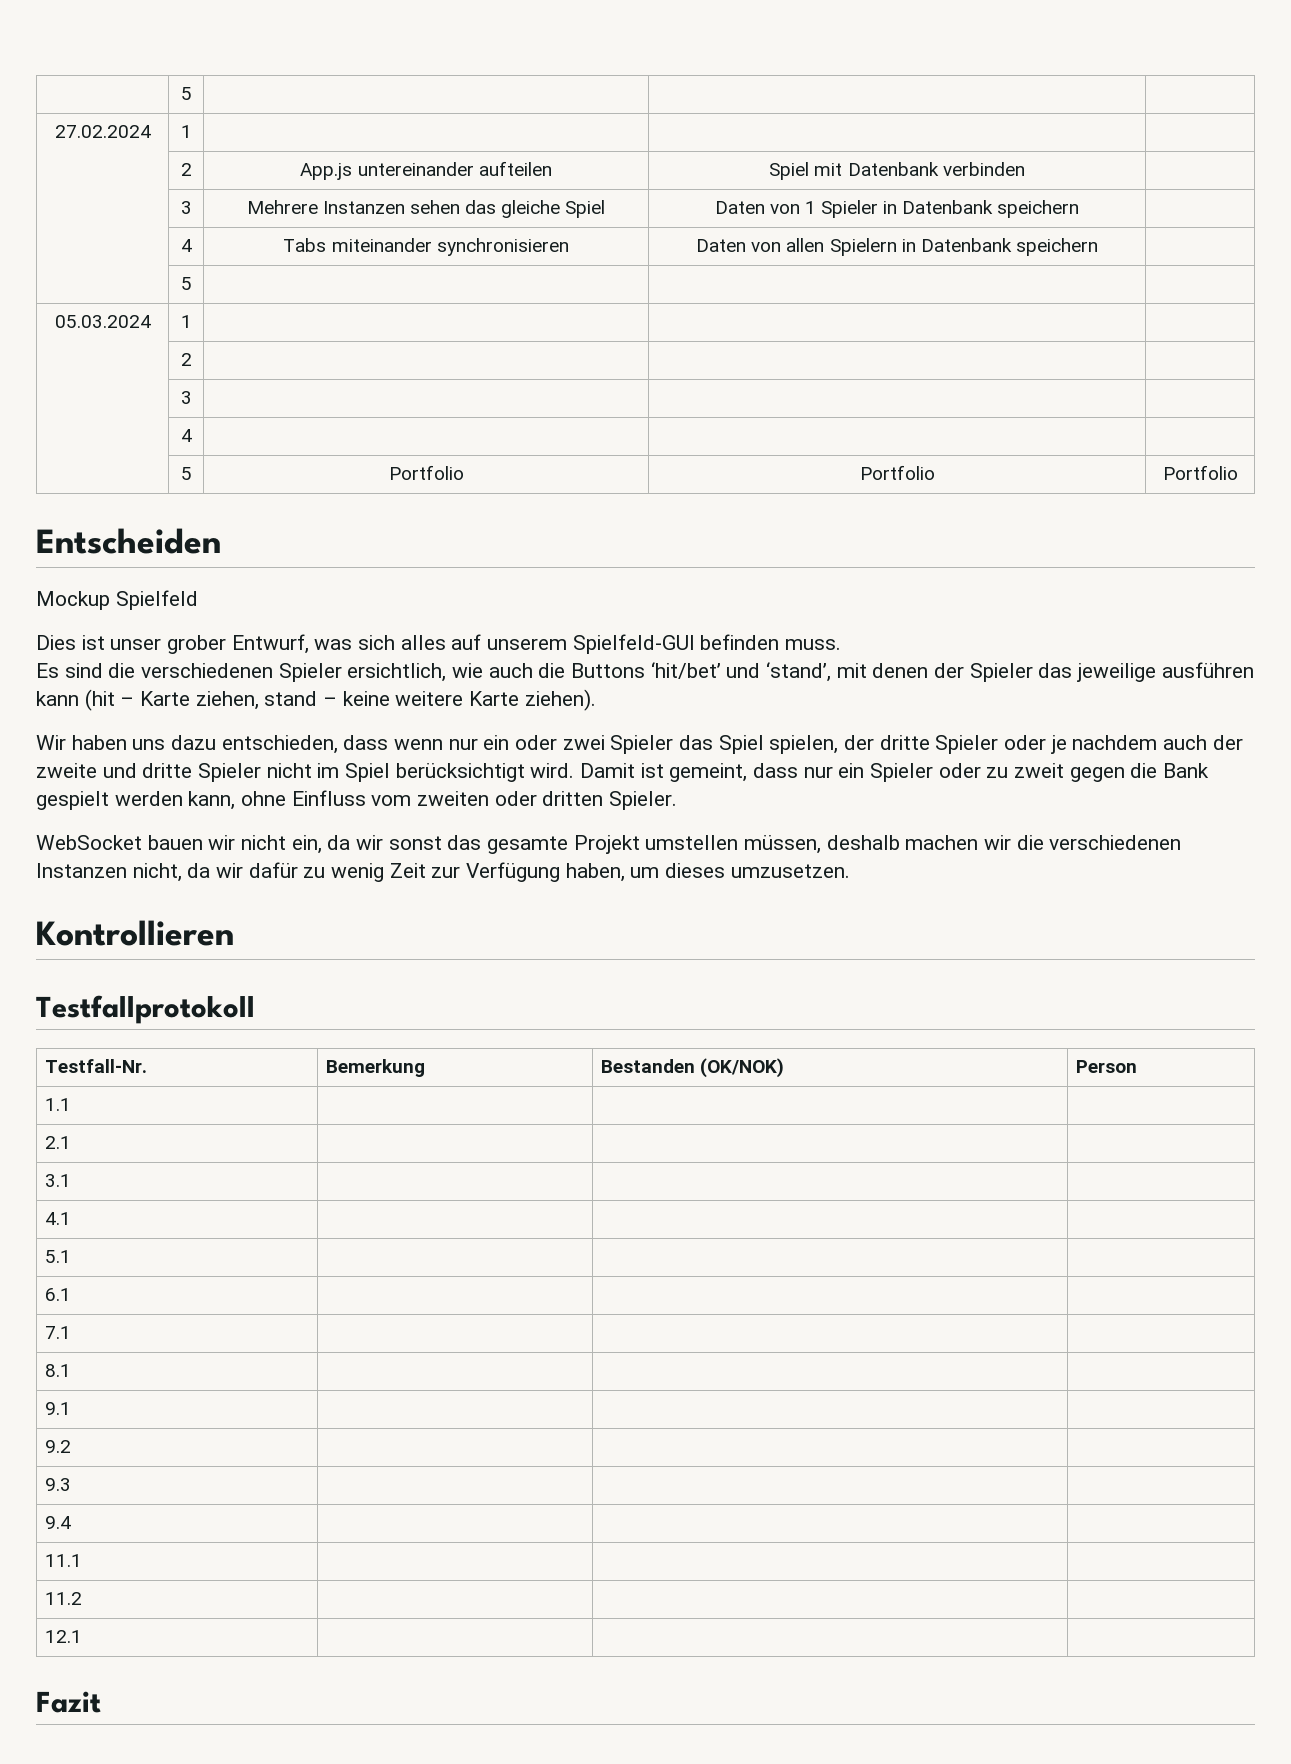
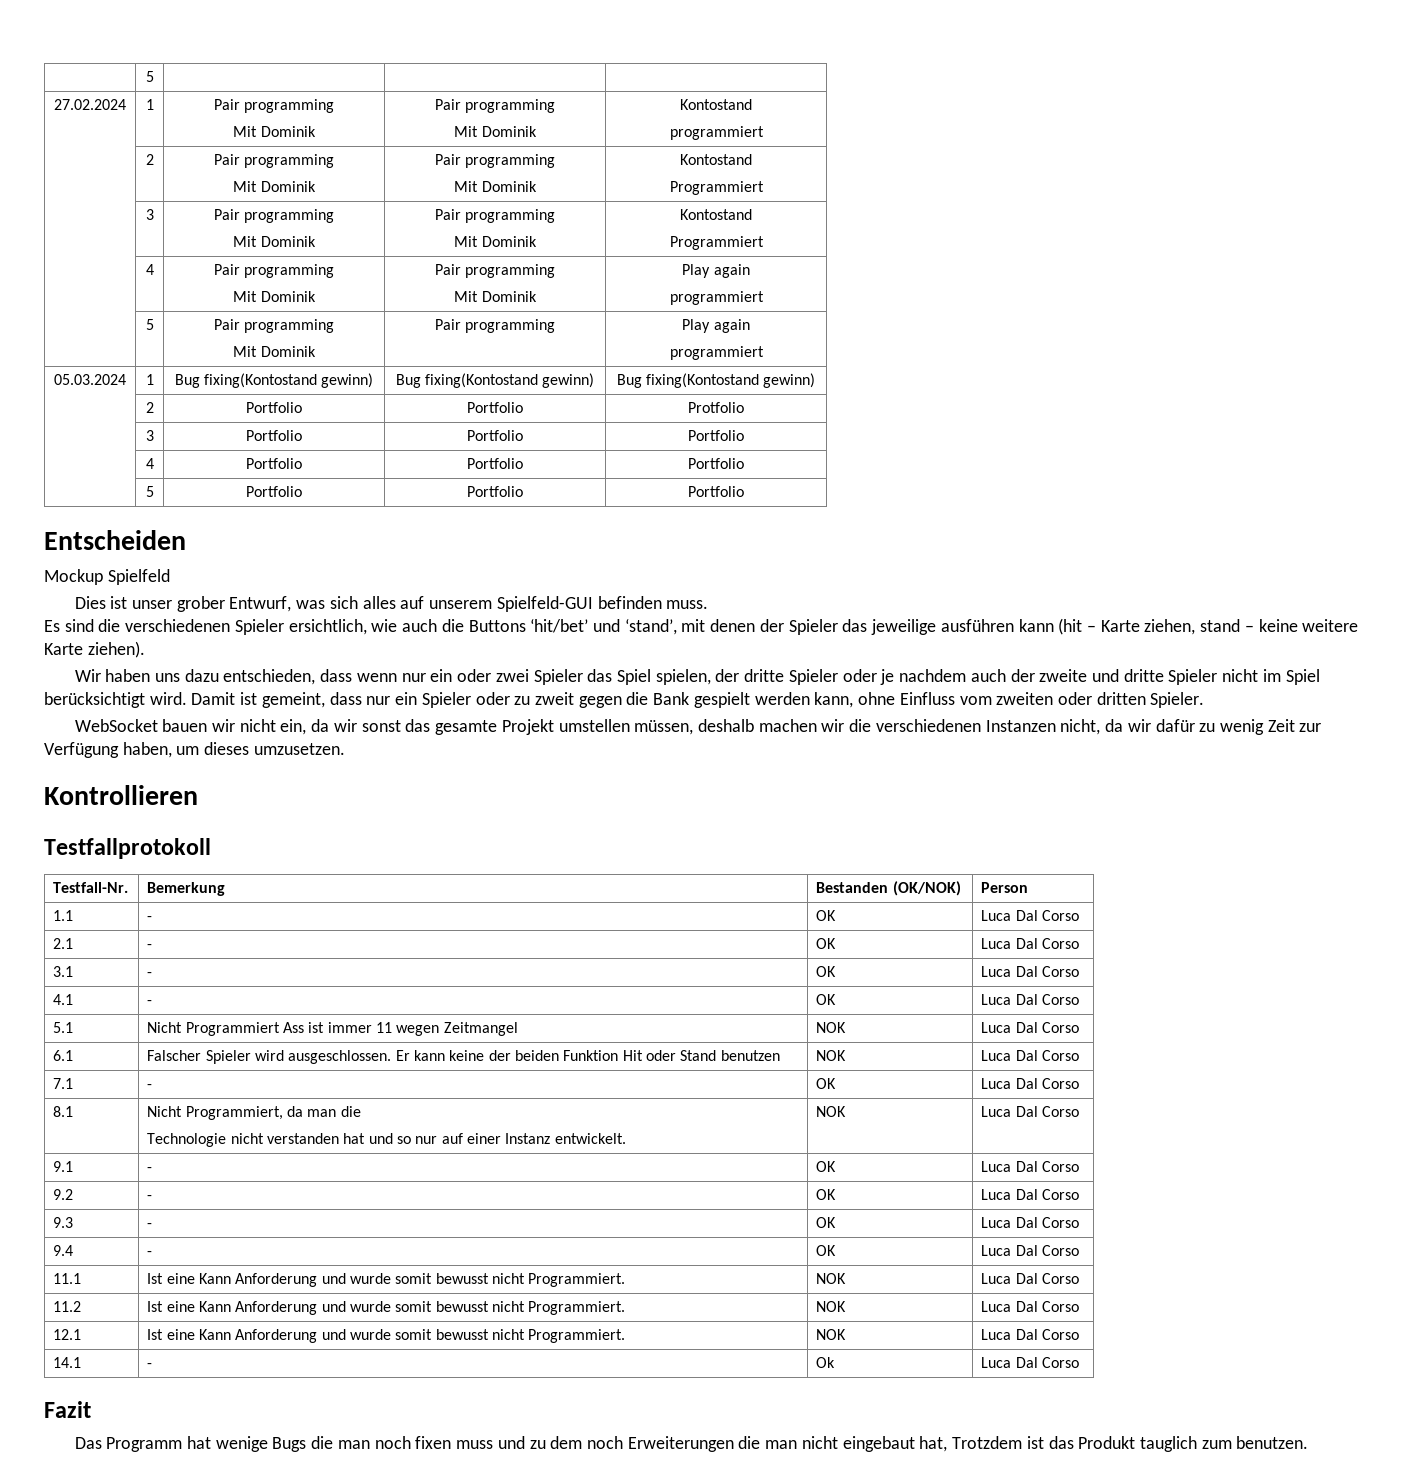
[180,163,192,176] [300,161,552,180] [769,162,1025,180] [180,201,192,214] [246,200,606,218] [714,200,1080,218] [180,239,192,252] [283,238,569,256] [696,238,1098,256] [180,277,192,290] [54,315,151,328] [180,315,192,328] [180,353,192,366] [180,391,192,404] [180,429,192,442] | | // | 2 | App.js untereinander aufteilen | Spiel mit Datenbank verbinden | // | 3 | Mehrere Instanzen sehen das gleiche Spiel | Daten von 1 Spieler in Datenbank speichern | // | 4 | Tabs miteinander synchronisieren | Daten von allen Spielern in Datenbank speichern | // | 5 | | | // 05.03.2024 | 1 | | | // | 2 | | | // | 3 | | | // | 4 | | | -> [213,99,335,113] [233,126,316,137] [434,99,556,113] [454,126,537,137] [680,99,752,110] [669,126,764,140] [145,154,154,165] [213,154,335,168] [233,181,316,192] [434,154,556,168] [454,181,537,192] [680,154,752,165] [669,181,764,195] [145,209,154,220] [213,209,335,223] [233,236,316,247] [434,209,556,223] [454,236,537,247] [680,209,752,220] [669,236,764,250] [145,264,154,275] [213,264,335,278] [233,291,316,302] [434,264,556,278] [454,291,537,302] [682,264,750,278] [669,291,764,305] [145,319,154,330] [213,319,335,333] [233,346,316,357] [434,319,556,333] [682,319,750,333] [669,346,764,360] [54,374,126,385] [145,374,154,385] [174,373,374,388] [395,373,595,388] [616,373,816,388] [145,402,154,413] [246,402,302,413] [467,402,523,413] [688,402,744,413] [145,430,154,441] [246,430,302,441] [467,430,523,441] [688,430,744,441] [145,458,154,469] [246,458,302,469] [467,458,523,469] [688,458,744,469] Pair programming // Mit Dominik | Pair programming // Mit Dominik | Kontostand // programmiert // | 2 | Pair programming // Mit Dominik | Pair programming // Mit Dominik | Kontostand // Programmiert // | 3 | Pair programming // Mit Dominik | Pair programming // Mit Dominik | Kontostand // Programmiert // | 4 | Pair programming // Mit Dominik | Pair programming // Mit Dominik | Play again // programmiert // | 5 | Pair programming // Mit Dominik | Pair programming | Play again // programmiert // 05.03.2024 | 1 | Bug fixing(Kontostand gewinn) | Bug fixing(Kontostand gewinn) | Bug fixing(Kontostand gewinn) // | 2 | Portfolio | Portfolio | Protfolio // | 3 | Portfolio | Portfolio | Portfolio // | 4 | Portfolio | Portfolio | Portfolio
[44,1136,71,1149] [44,1174,71,1187] [44,1212,71,1225] [44,1250,71,1263] [44,1288,71,1301] [44,1326,71,1339] [44,1364,71,1377] [44,1402,71,1415] [44,1440,71,1453] [44,1478,71,1491] [44,1516,71,1529] [44,1554,82,1567] [44,1592,82,1605] [44,1630,82,1643] [36,1691,101,1713] | | // 2.1 | | | // 3.1 | | | // 4.1 | | | // 5.1 | | | // 6.1 | | | // 7.1 | | | // 8.1 | | | // 9.1 | | | // 9.2 | | | // 9.3 | | | // 9.4 | | | // 11.1 | | | // 11.2 | | | // 12.1 | | | // Fazit -> [147,916,153,921] [816,910,837,921] [981,910,1080,921] [53,938,74,949] [147,944,153,949] [816,938,837,949] [981,938,1080,949] [53,966,74,977] [147,972,153,977] [816,966,837,977] [981,966,1080,977] [53,994,74,1005] [147,1000,153,1005] [816,994,837,1005] [981,994,1080,1005] [53,1022,74,1033] [147,1022,518,1036] [816,1022,847,1033] [981,1022,1080,1033] [53,1050,74,1061] [147,1050,780,1064] [816,1050,847,1061] [981,1050,1080,1061] [53,1078,74,1089] [147,1084,153,1089] [816,1078,837,1089] [981,1078,1080,1089] [53,1106,74,1117] [147,1106,361,1120] [147,1133,626,1147] [816,1106,847,1117] [981,1106,1080,1117] [53,1161,74,1172] [147,1167,153,1172] [816,1161,837,1172] [981,1161,1080,1172] [53,1189,74,1200] [147,1195,153,1200] [816,1189,837,1200] [981,1189,1080,1200] [53,1217,74,1228] [147,1223,153,1228] [816,1217,837,1228] [981,1217,1080,1228] [53,1245,74,1256] [147,1251,153,1256] [816,1245,837,1256] [981,1245,1080,1256] [53,1273,82,1284] [147,1273,626,1287] [816,1273,847,1284] [981,1273,1080,1284] [53,1301,82,1312] [147,1301,626,1315] [816,1301,847,1312] [981,1301,1080,1312] [53,1329,82,1340] [147,1329,626,1343] [816,1329,847,1340] [981,1329,1080,1340] [53,1357,82,1368] [147,1363,153,1368] [816,1357,836,1368] [981,1357,1080,1368] [44,1401,91,1418] [74,1436,1309,1452] - | OK | Luca Dal Corso // 2.1 | - | OK | Luca Dal Corso // 3.1 | - | OK | Luca Dal Corso // 4.1 | - | OK | Luca Dal Corso // 5.1 | Nicht Programmiert Ass ist immer 11 wegen Zeitmangel | NOK | Luca Dal Corso // 6.1 | Falscher Spieler wird ausgeschlossen. Er kann keine der beiden Funktion Hit oder Stand benutzen | NOK | Luca Dal Corso // 7.1 | - | OK | Luca Dal Corso // 8.1 | Nicht Programmiert, da man die // Technologie nicht verstanden hat und so nur auf einer Instanz entwickelt. | NOK | Luca Dal Corso // 9.1 | - | OK | Luca Dal Corso // 9.2 | - | OK | Luca Dal Corso // 9.3 | - | OK | Luca Dal Corso // 9.4 | - | OK | Luca Dal Corso // 11.1 | Ist eine Kann Anforderung und wurde somit bewusst nicht Programmiert. | NOK | Luca Dal Corso // 11.2 | Ist eine Kann Anforderung und wurde somit bewusst nicht Programmiert. | NOK | Luca Dal Corso // 12.1 | Ist eine Kann Anforderung und wurde somit bewusst nicht Programmiert. | NOK | Luca Dal Corso // 14.1 | - | Ok | Luca Dal Corso // Fazit // Das Programm hat wenige Bugs die man noch fixen muss und zu dem noch Erweiterungen die man nicht eingebaut hat, Trotzdem ist das Produkt tauglich zum benutzen.

